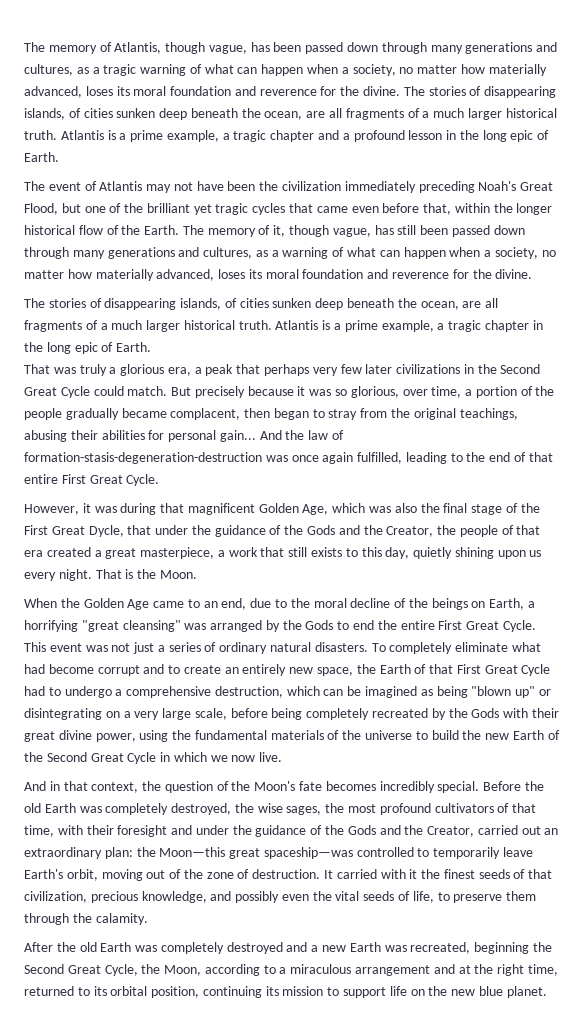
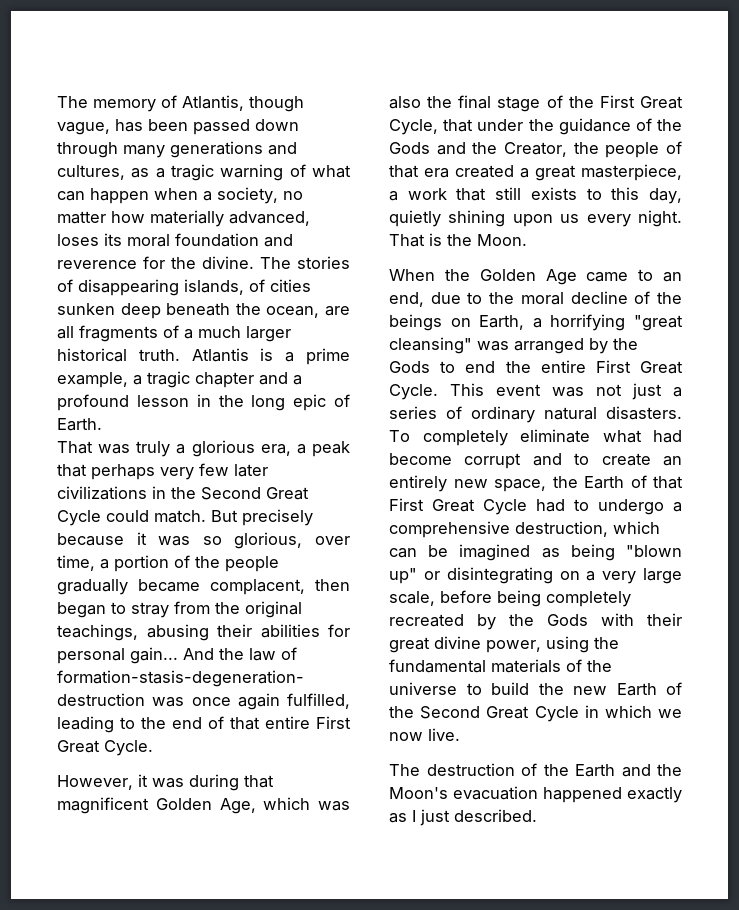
[24,181,554,193] [24,203,553,215] [24,225,525,237] [24,247,556,259] [24,269,533,281] [24,298,499,310] [24,320,543,332] [24,342,152,354] // The event of Atlantis may not have been the civilization immediately preceding Noah's Great Flood, but one of the brilliant yet tragic cycles that came even before that, within the longer historical flow of the Earth. The memory of it, though vague, has still been passed down through many generations and cultures, as a warning of what can happen when a society, no matter how materially advanced, loses its moral foundation and reverence for the divine. // The stories of disappearing islands, of cities sunken deep beneath the ocean, are all fragments of a much larger historical truth. Atlantis is a prime example, a tragic chapter in the long epic of Earth. -> (102, 424) none
[88,525,124,537] Dycle, -> [389,119,438,135] Cycle,
[24,781,544,793] [24,803,537,815] [24,825,559,837] [24,847,534,859] [24,869,553,881] [24,891,537,903] [24,913,148,925] [24,942,552,954] [24,964,558,976] [24,986,547,998] And in that context, the question of the Moon's fate becomes incredibly special. Before the old Earth was completely destroyed, the wise sages, the most profound cultivators of that time, with their foresight and under the guidance of the Gods and the Creator, carried out an extraordinary plan: the Moon—this great spaceship—was controlled to temporarily leave Earth's orbit, moving out of the zone of destruction. It carried with it the finest seeds of that civilization, precious knowledge, and possibly even the vital seeds of life, to preserve them through the calamity. // After the old Earth was completely destroyed and a new Earth was recreated, beginning the Second Great Cycle, the Moon, according to a miraculous arrangement and at the right time, returned to its orbital position, continuing its mission to support life on the new blue planet. -> [389,763,682,777] [389,786,682,803] [389,809,537,826] The destruction of the Earth and the Moon's evacuation happened exactly as I just described.

